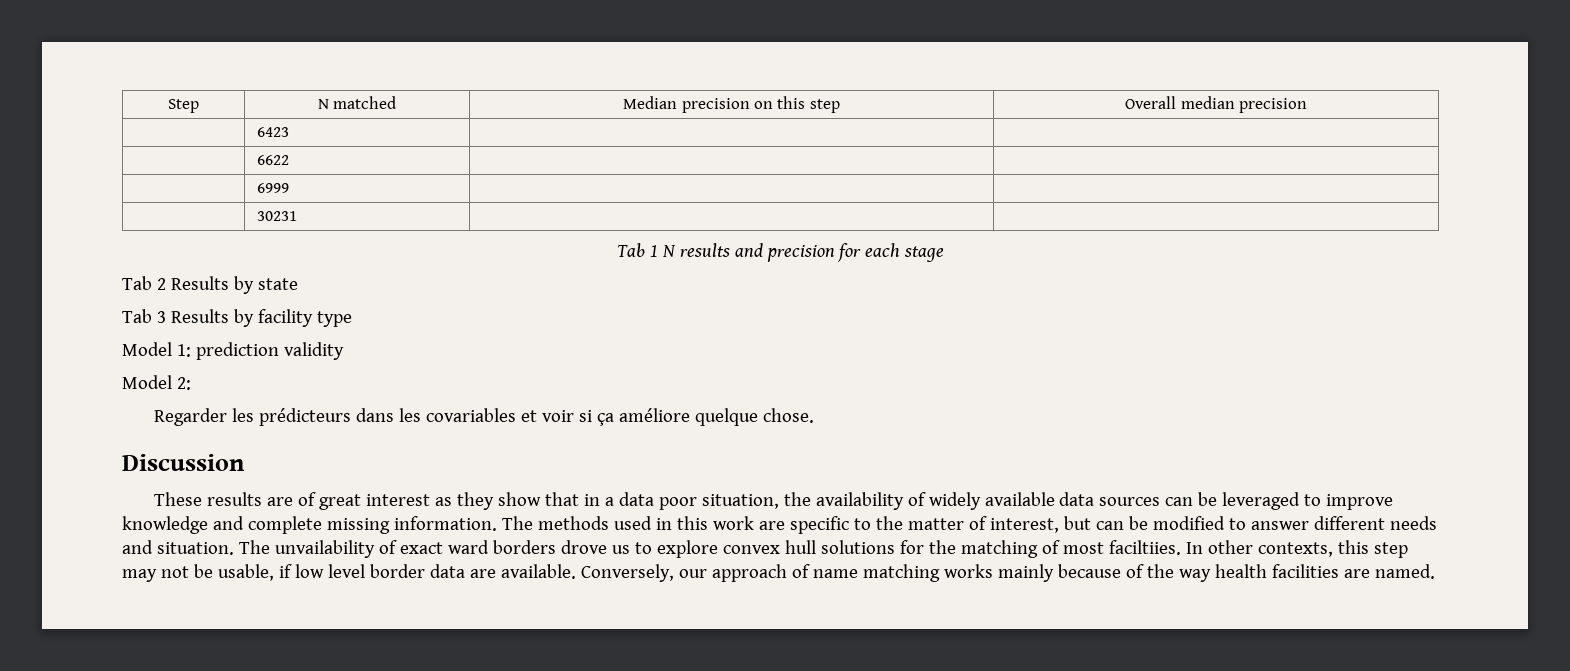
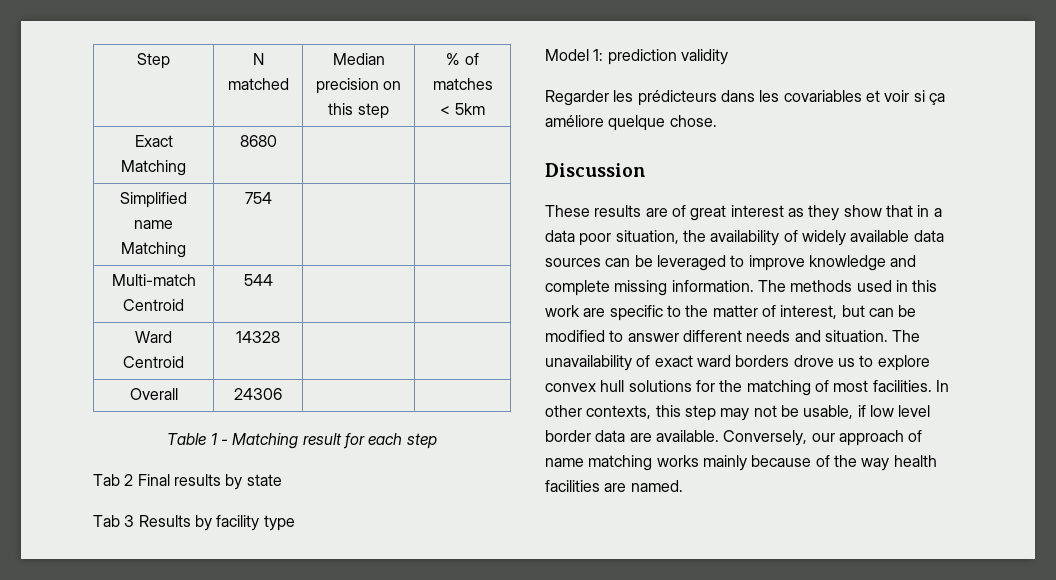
[1125,96,1307,113] [257,127,290,137] [257,155,290,165] [257,183,290,193] [257,211,298,221] [616,243,835,262] Overall median precision // | 6423 | | // | 6622 | | // | 6999 | | // | 30231 | | // Tab 1 N results and precision -> [446,53,479,65] [432,78,493,90] [440,103,485,115] [134,135,173,147] [121,160,186,176] [239,135,277,147] [120,192,187,208] [134,220,173,229] [121,242,186,258] [244,192,272,204] [111,274,196,286] [123,299,184,311] [243,274,273,286] [135,331,172,343] [123,356,184,368] [236,331,280,343] [129,388,178,400] [234,388,282,400] [167,433,342,449] % of matches < 5km // Exact Matching | 8680 | | // Simplified name Matching | 754 | | // Multi-match Centroid | 544 | | // Ward Centroid | 14328 | | // Overall | 24306 | | // Table 1 - Matching result
[904,246,945,262] stage -> [406,433,437,449] step
[170,276,229,290] Results -> [137,474,221,486] Final results
[122,375,191,390] // Model 2: -> (728, 57) none
[274,540,375,558] unvailability -> [545,355,632,371] unavailability
[1108,540,1181,555] faciltiies. -> [872,380,932,392] facilities.

